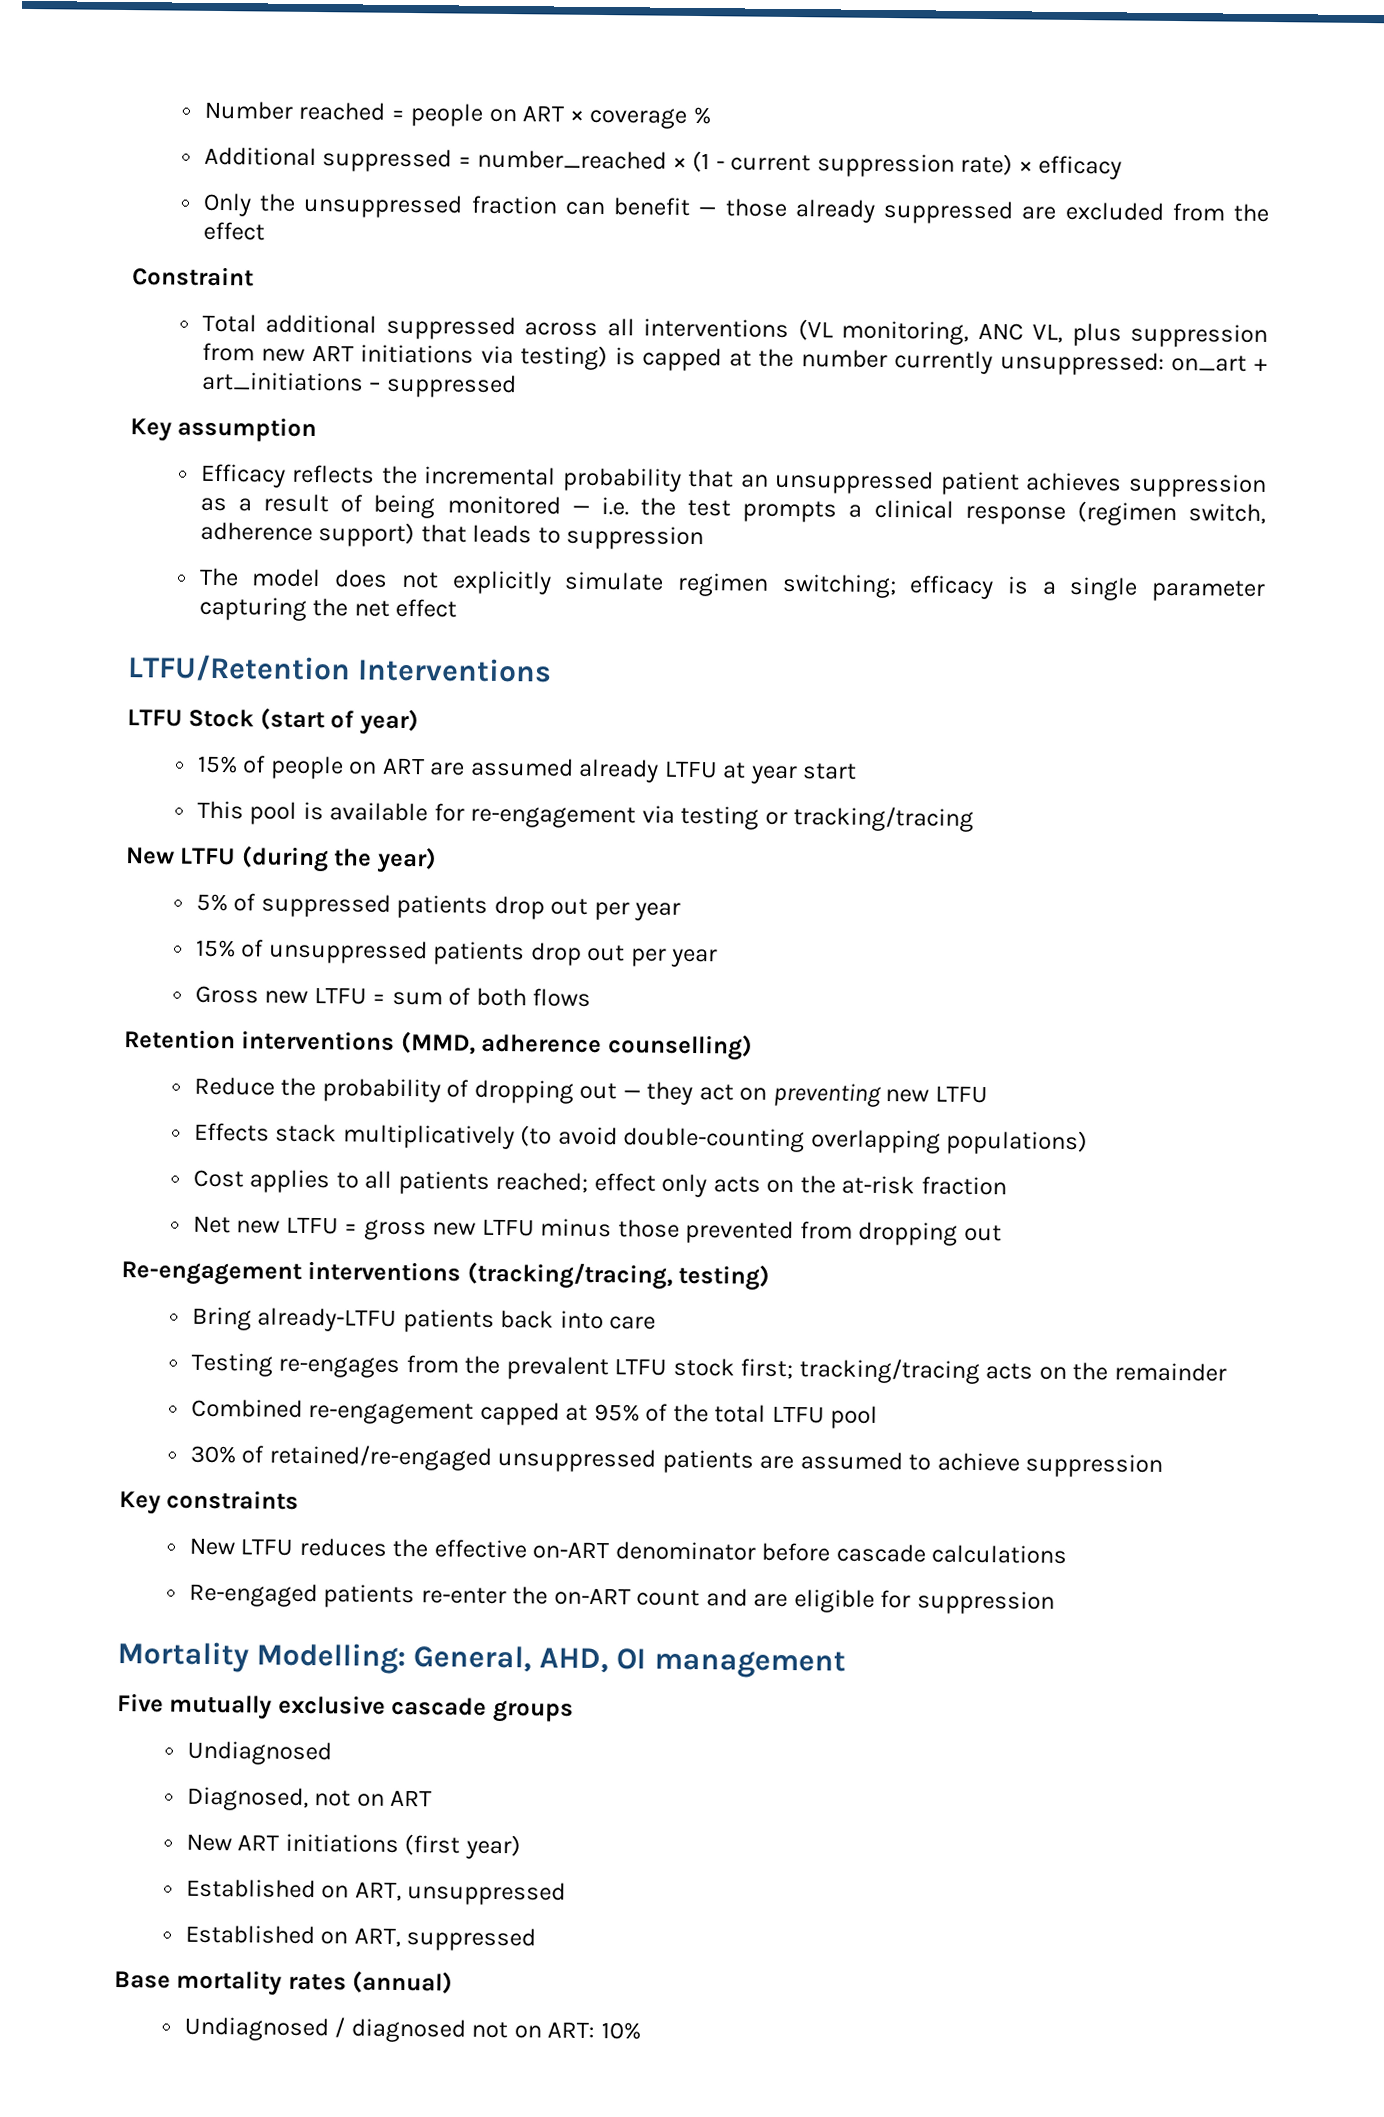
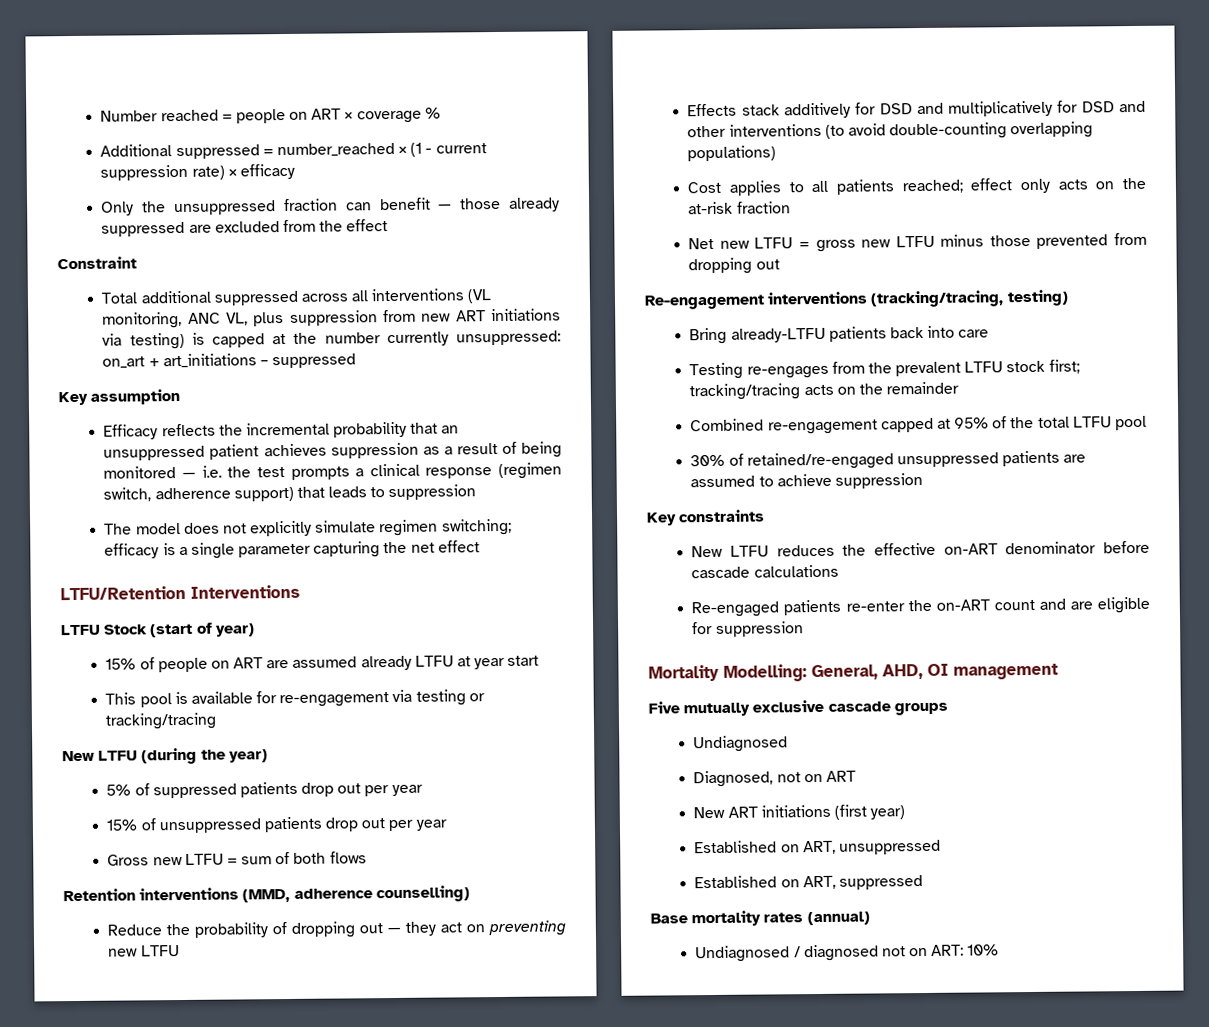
[342,1124,515,1150] multiplicatively -> [783,100,1146,119] [687,123,822,138] additively for DSD and multiplicatively for DSD and other interventions

